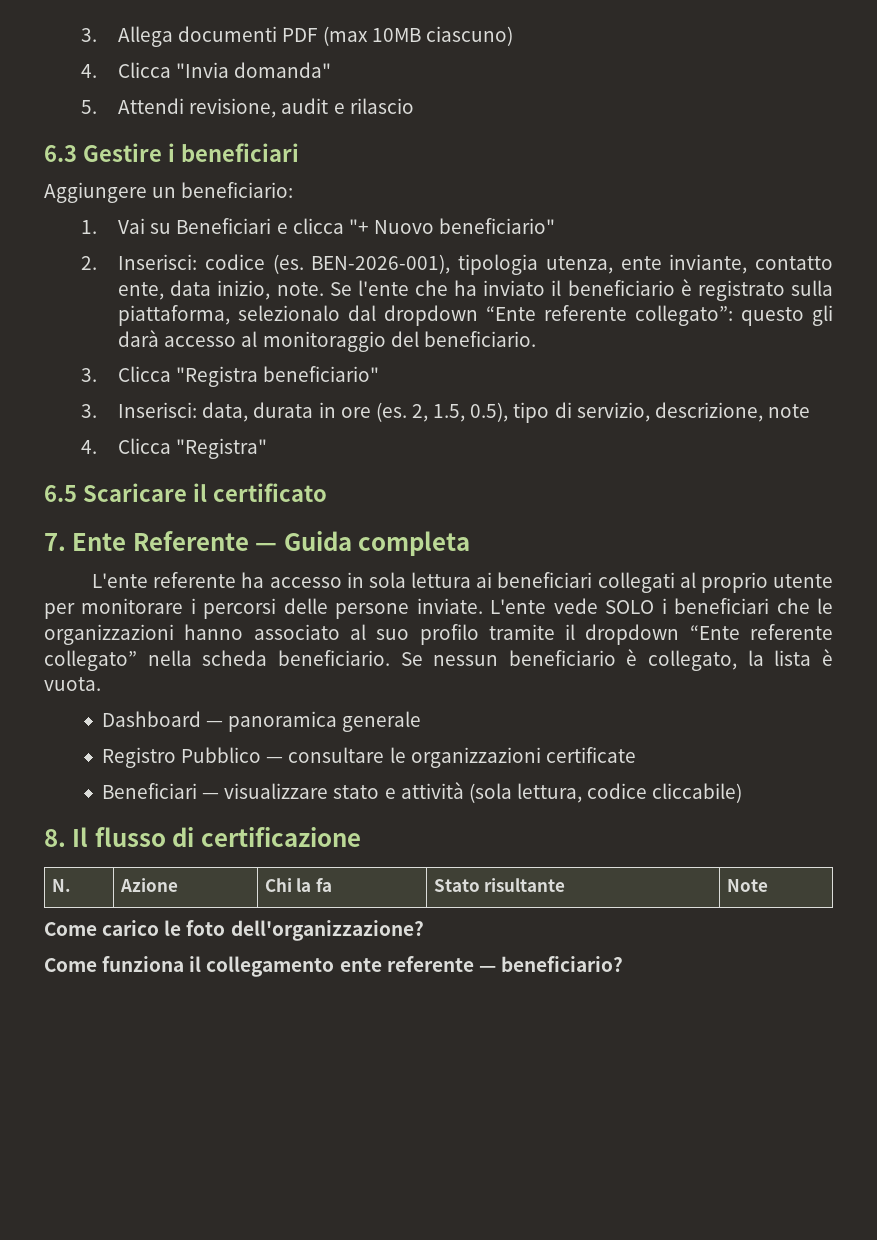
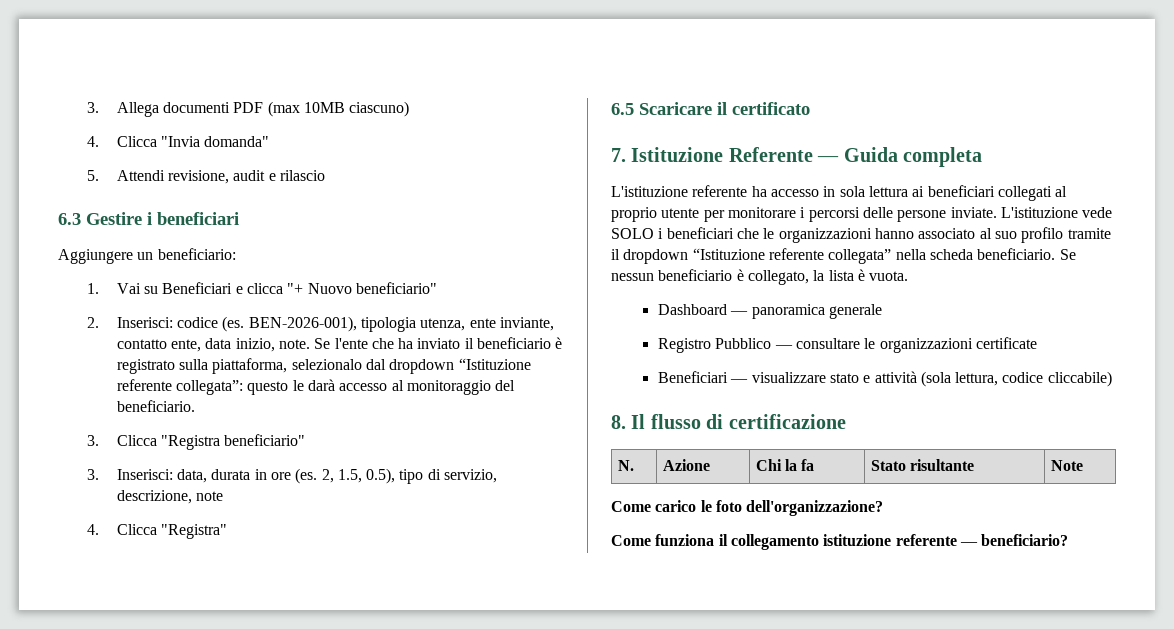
[486,305,834,326] “Ente referente collegato”: questo gli -> [458,358,531,370] [116,379,304,395] “Istituzione referente collegata”: questo le
[72,533,127,551] Ente -> [631,147,724,162] Istituzione
[92,573,149,588] L'ente -> [611,186,688,197] L'istituzione
[490,599,547,614] L'ente -> [1000,207,1078,218] L'istituzione
[689,624,833,640] [44,650,137,671] “Ente referente collegato” -> [692,248,892,264] “Istituzione referente collegata”
[339,958,382,972] ente -> [823,534,892,546] istituzione

